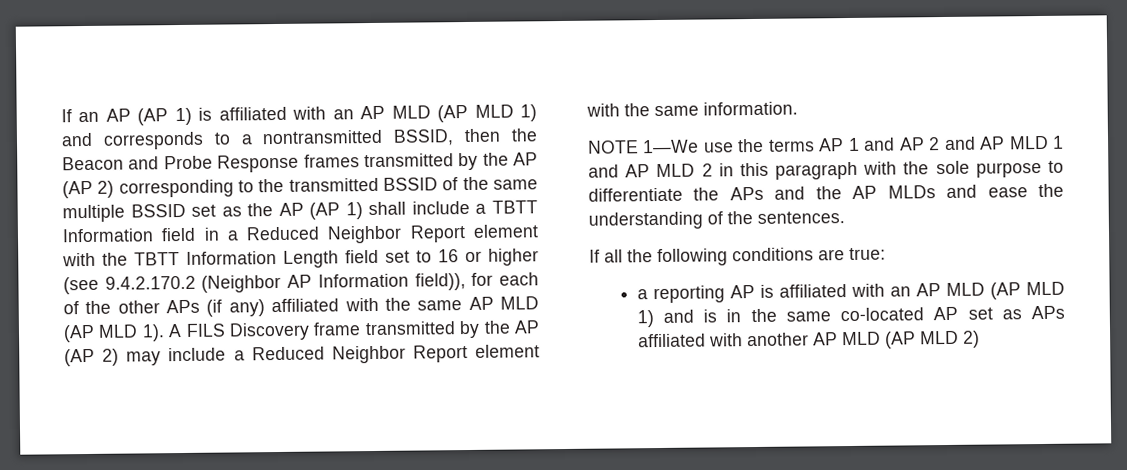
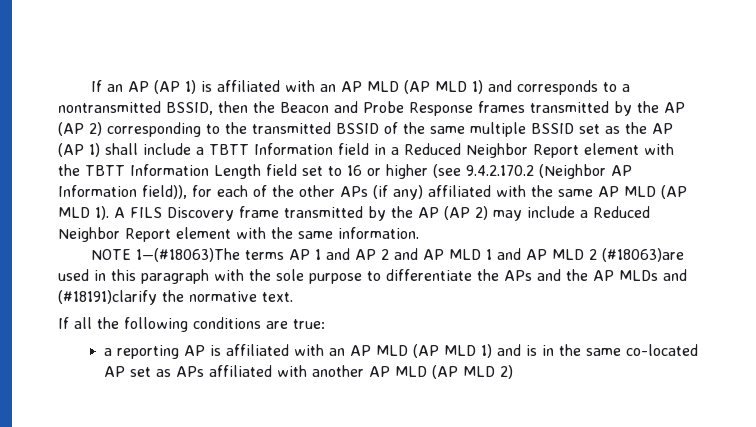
[643,138,765,154] 1—We use the -> [136,248,241,262] 1—(#18063)The
(713, 170) none -> [602,248,685,262] [58,269,89,281] (#18063)are used
[987,183,1064,198] [588,211,845,230] ease the understanding of the sentences. -> [58,290,293,305] (#18191)clarify the normative text.

